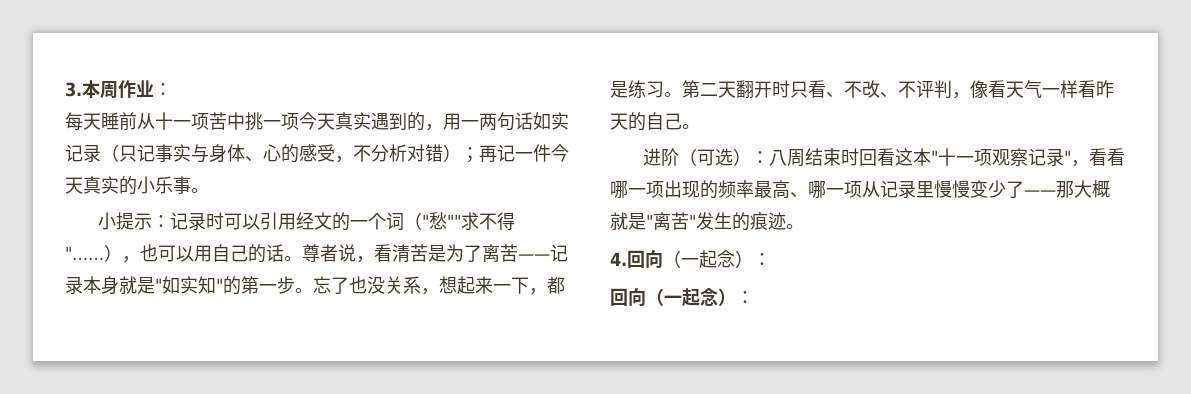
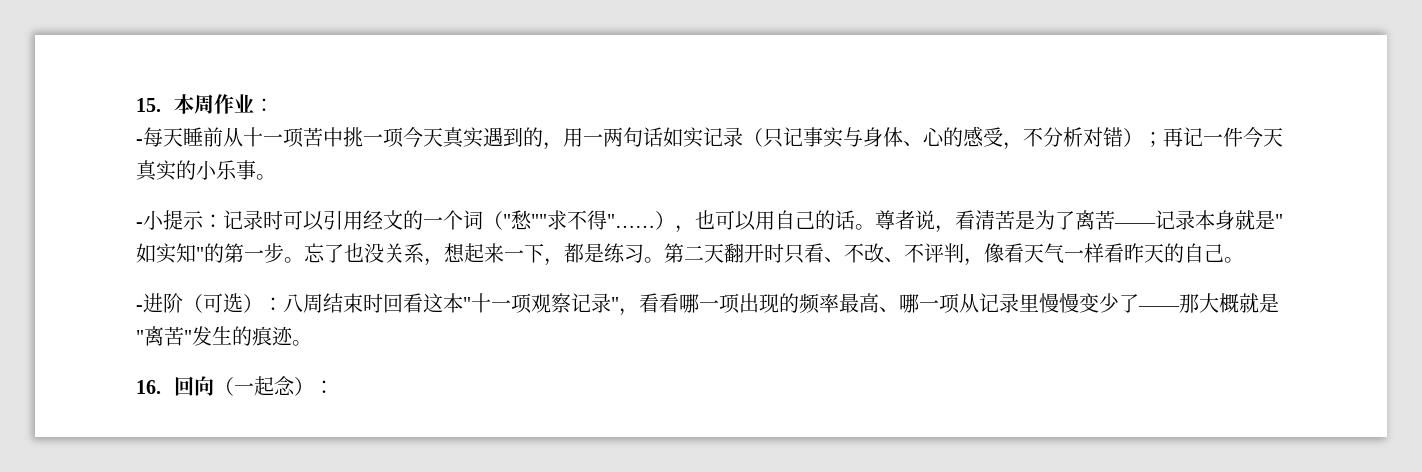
[65,82,82,97] 3. -> [136,98,161,112] 15.
(172, 89) none -> [136,139,143,145] -
(209, 190) none -> [136,222,143,228] -
(700, 126) none -> [136,305,143,311] -
[610,250,771,268] [610,288,754,307] 4.回向（一起念）： // 回向（一起念）： -> [136,376,335,396] 16.回向（一起念）：

